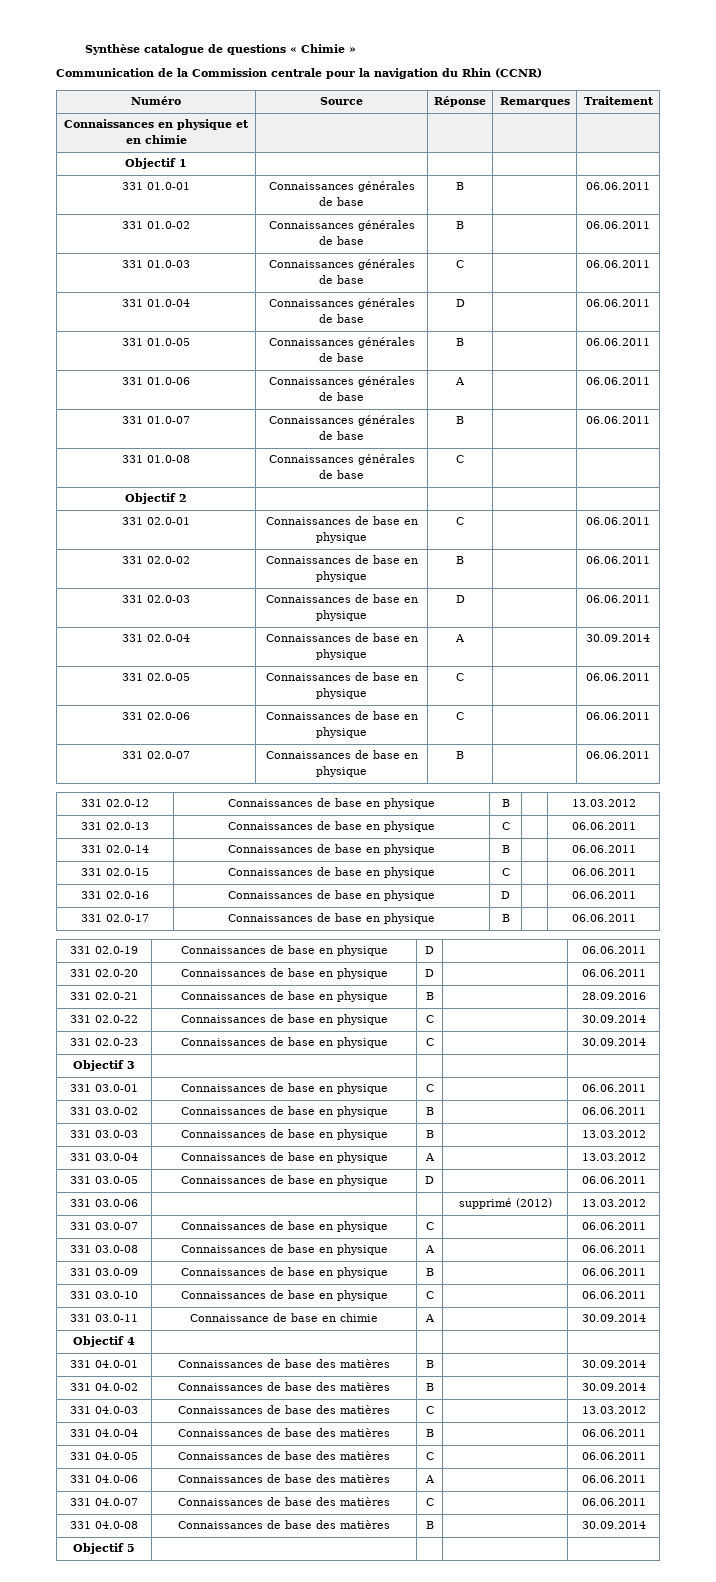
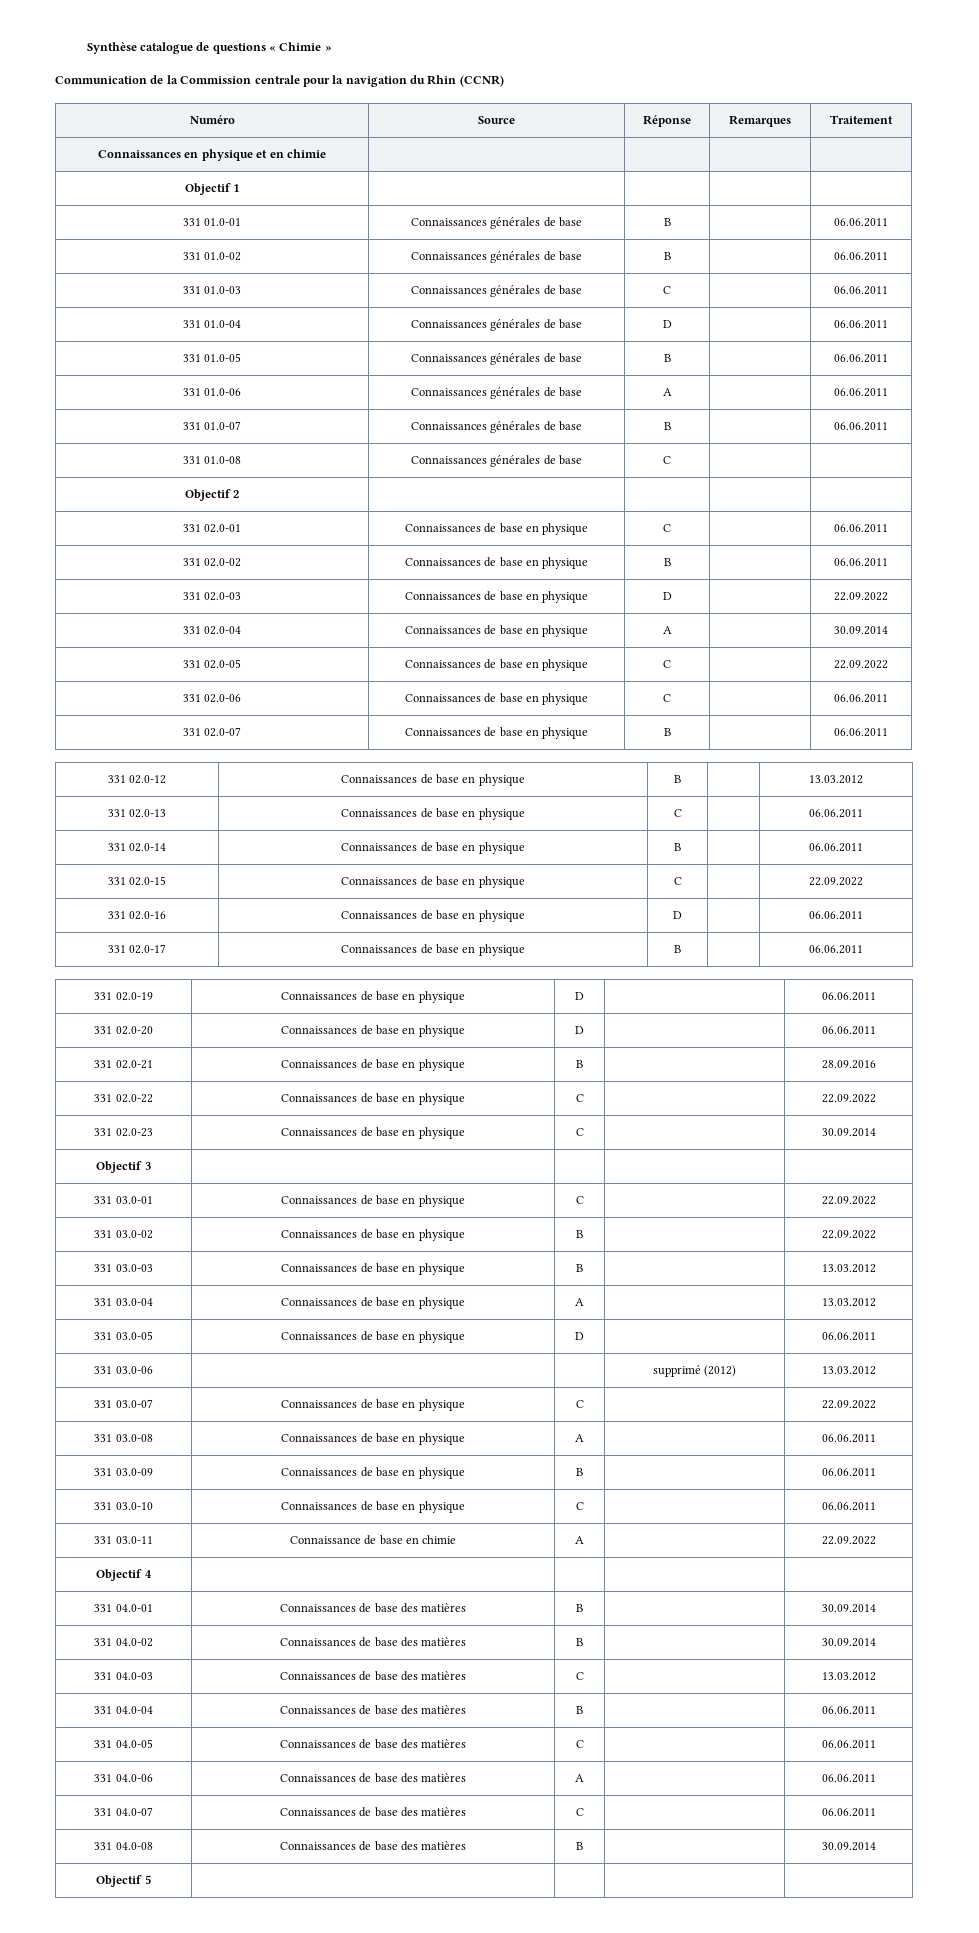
[586,595,650,603] 06.06.2011 -> [834,592,888,601] 22.09.2022
[586,673,650,681] 06.06.2011 -> [834,660,888,669] 22.09.2022
[571,868,636,876] 06.06.2011 -> [809,877,863,886] 22.09.2022
[581,1015,646,1023] 30.09.2014 -> [821,1094,876,1103] 22.09.2022
[581,1084,646,1092] 06.06.2011 -> [821,1196,876,1205] 22.09.2022
[581,1107,646,1115] 06.06.2011 -> [821,1230,876,1239] 22.09.2022
[581,1222,646,1230] 06.06.2011 -> [821,1400,876,1409] 22.09.2022
[581,1314,646,1322] 30.09.2014 -> [821,1536,876,1545] 22.09.2022

